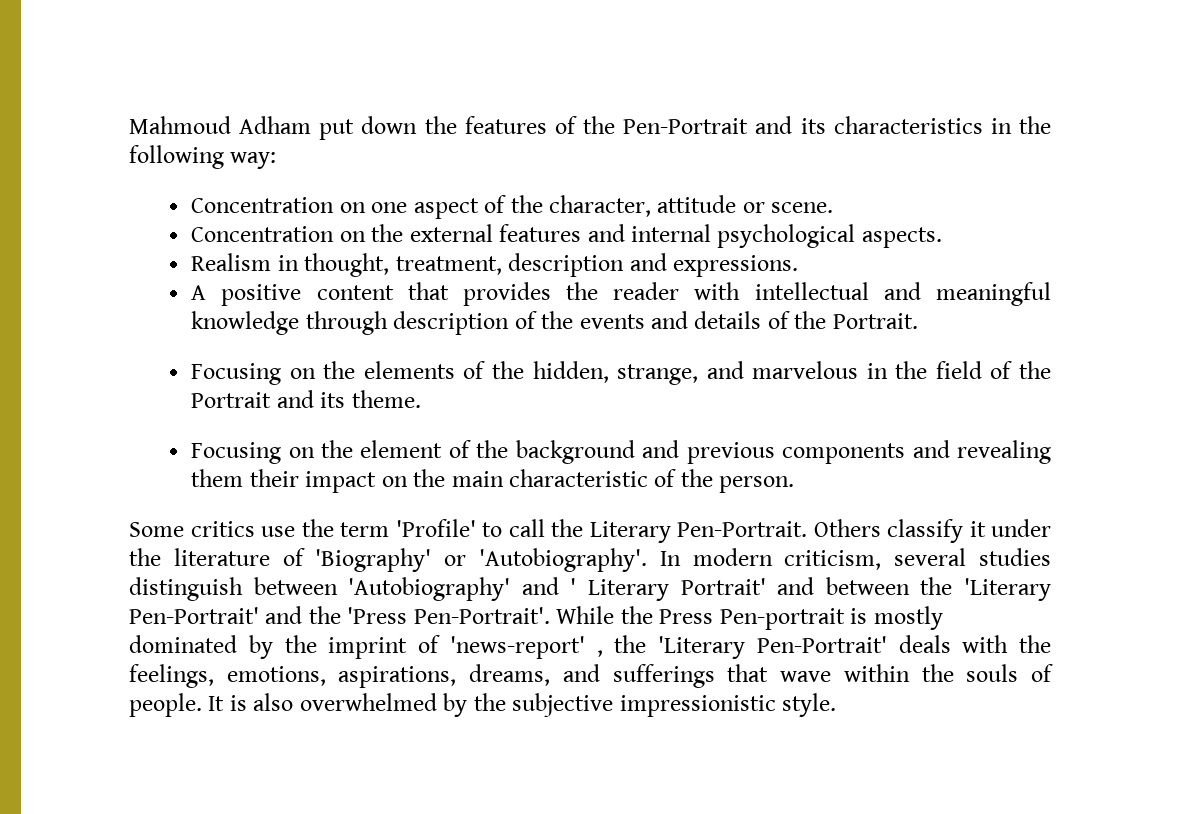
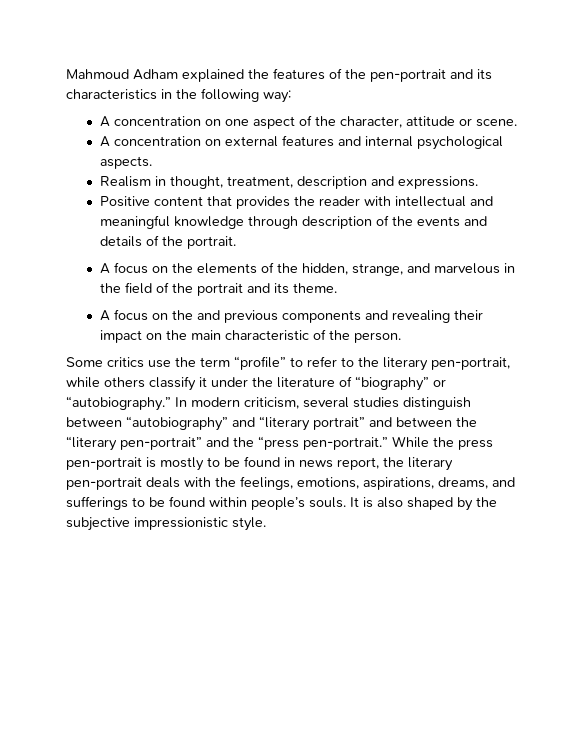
[319,116,418,140] put down -> [182,69,244,82] explained
[623,118,749,134] Pen-Portrait -> [370,69,446,82] pen-portrait
[191,197,335,213] Concentration -> [99,116,201,127] A concentration
[191,224,404,242] Concentration on the -> [99,136,221,147] A concentration on
[191,284,302,306] A positive -> [99,196,150,207] Positive
[832,313,918,329] [191,363,282,385] Portrait. // Focusing -> [186,236,236,249] [99,262,148,274] portrait. // A focus
[191,392,272,408] Portrait -> [196,283,243,296] portrait
[191,440,635,464] Focusing on the element of the background -> [99,309,193,321] A focus on the
[191,469,244,487] them -> (450, 316) none
[395,519,881,543] 'Profile' to call the Literary Pen-Portrait. Others -> [234,356,510,371] [66,377,145,388] “profile” to refer to the literary pen-portrait, while others
[315,548,647,572] 'Biography' or 'Autobiography'. -> [355,376,446,391] [66,396,171,411] “biography” or “autobiography.”
[348,577,1051,601] [129,606,943,630] [129,635,887,659] 'Autobiography' and ' Literary Portrait' and between the 'Literary Pen-Portrait' and the 'Press Pen-Portrait'. While the Press Pen-portrait is mostly dominated by the imprint of 'news-report' , the 'Literary Pen-Portrait' -> [126,416,477,431] [66,436,493,451] [66,456,453,471] [66,477,142,490] “autobiography” and “literary portrait” and between the “literary pen-portrait” and the “press pen-portrait.” While the press pen-portrait is mostly to be found in news report, the literary pen-portrait
[727,664,1053,682] [129,693,202,717] that wave within the souls of people. -> [132,496,346,510] to be found within people’s souls.
[299,693,437,711] overwhelmed -> [407,497,453,510] shaped

